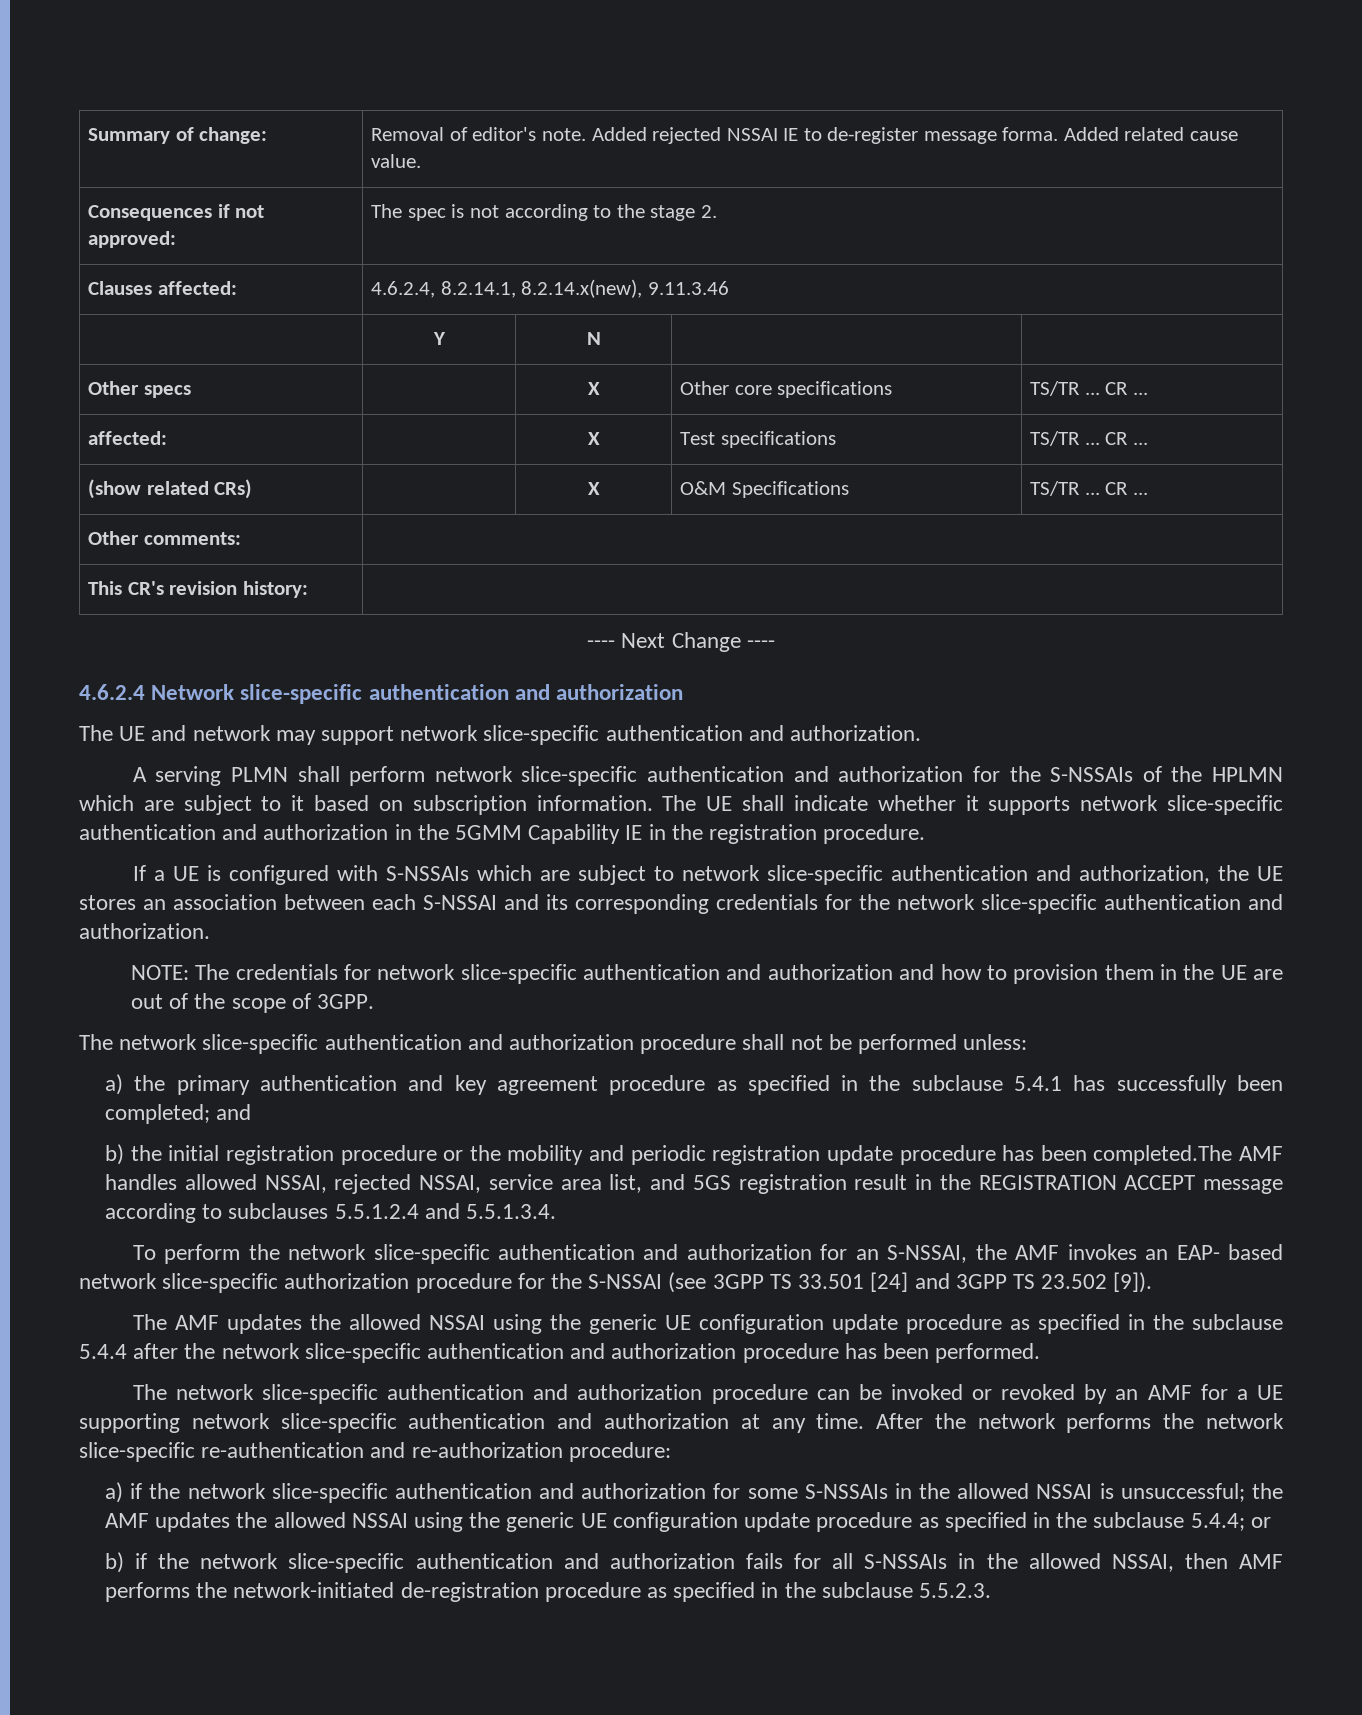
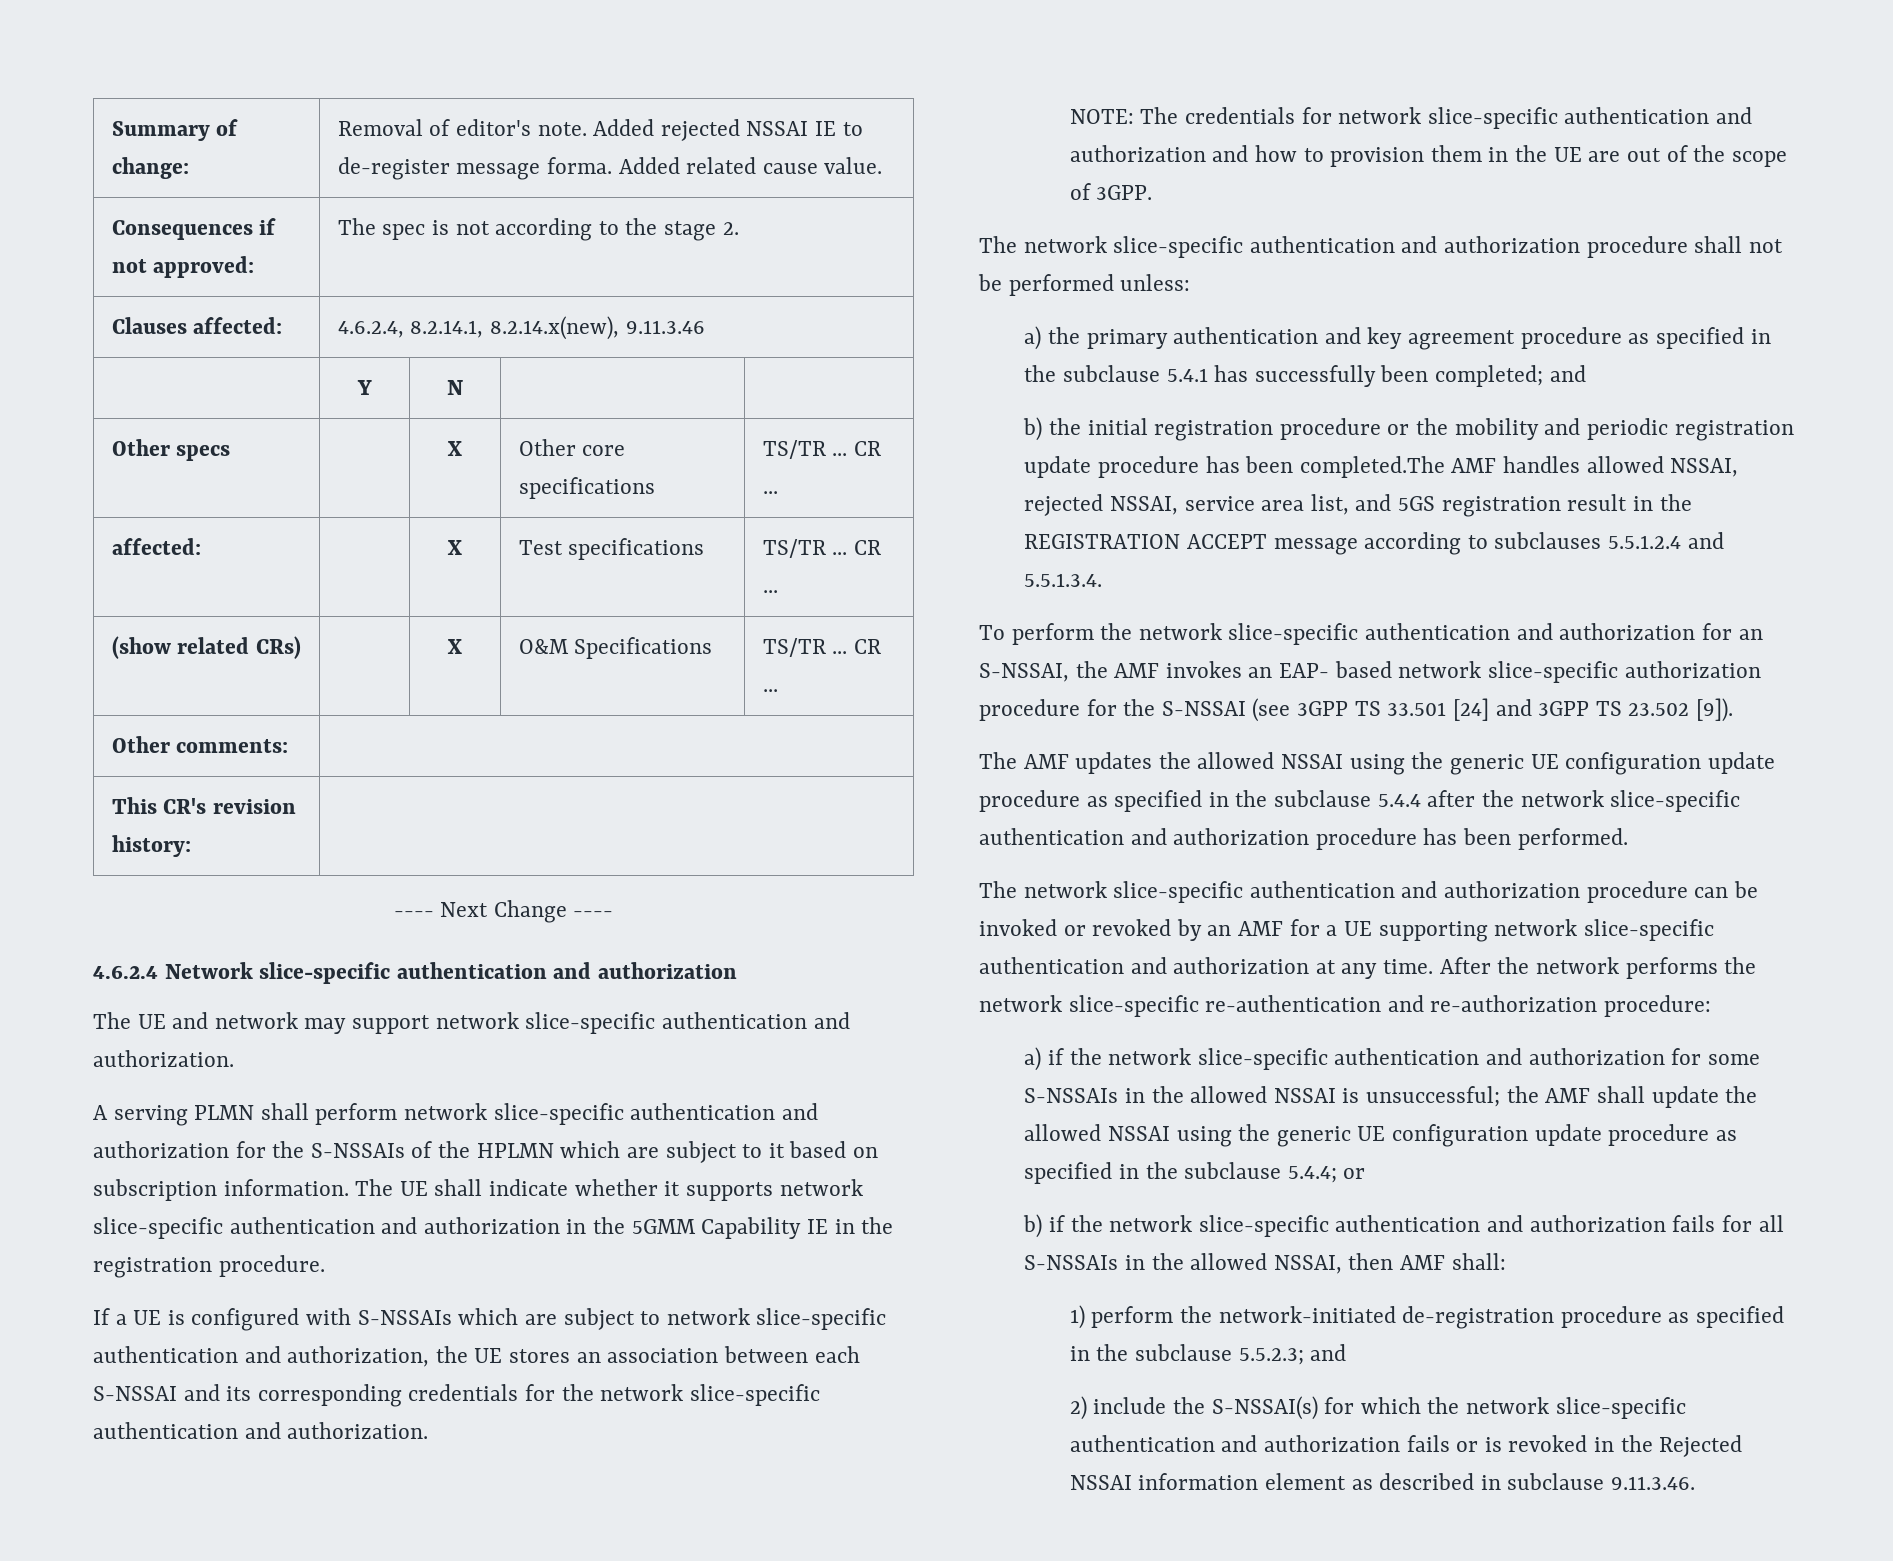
[155,1512,231,1532] updates -> [1596,1086,1719,1108] shall update
[104,1582,190,1602] performs -> [1451,1253,1506,1270] [1069,1305,1174,1329] shall: // 1) perform
[919,1583,992,1598] 5.5.2.3. -> [1238,1344,1347,1365] [1069,1396,1686,1420] [1069,1435,1743,1457] [1069,1473,1696,1490] 5.5.2.3; and // 2) include the S-NSSAI(s) for which the network slice-specific authentication and authorization fails or is revoked in the Rejected NSSAI information element as described in subclause 9.11.3.46.

